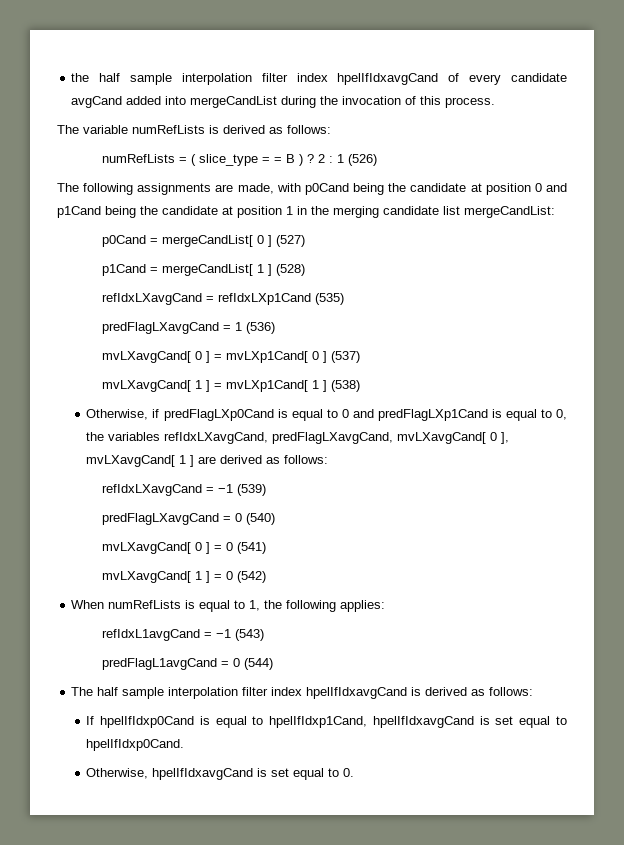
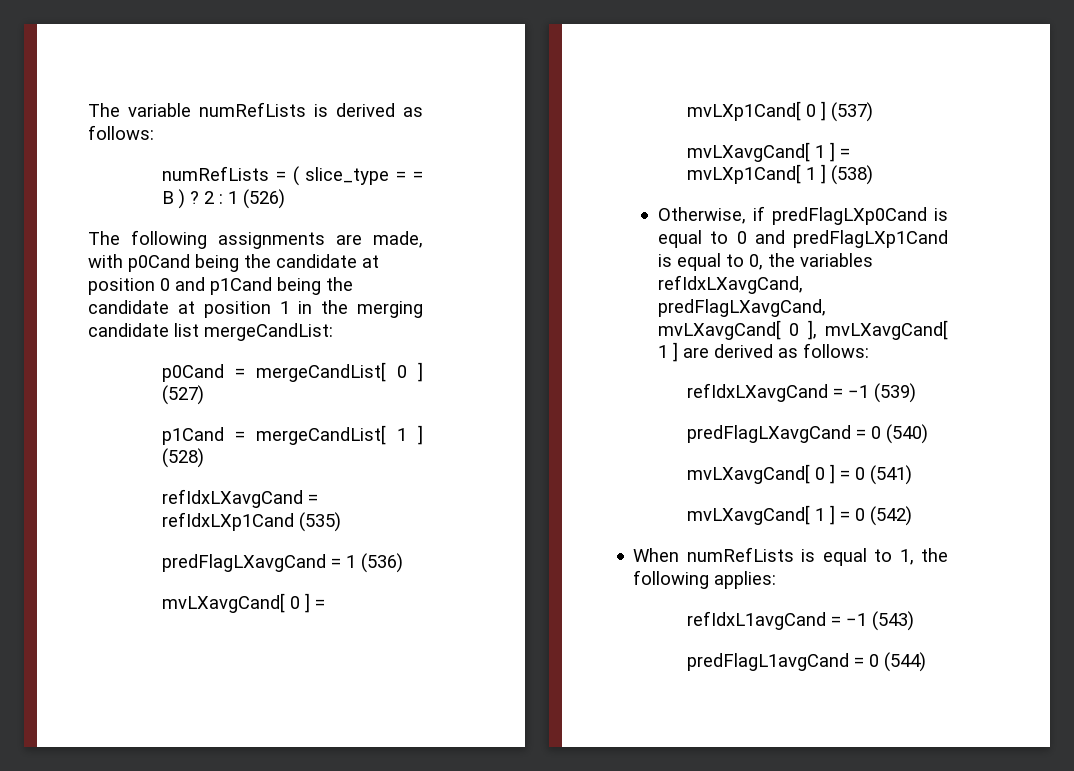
[71,73,567,85] [71,96,496,108] the half sample interpolation filter index hpelIfIdxavgCand of every candidate avgCand added into mergeCandList during the invocation of this process. // -> (88, 110) none
[71,687,534,699] [86,716,567,728] [86,739,185,751] [86,768,355,780] // The half sample interpolation filter index hpelIfIdxavgCand is derived as follows: // If hpelIfIdxp0Cand is equal to hpelIfIdxp1Cand, hpelIfIdxavgCand is set equal to hpelIfIdxp0Cand. // Otherwise, hpelIfIdxavgCand is set equal to 0. -> (927, 662) none

